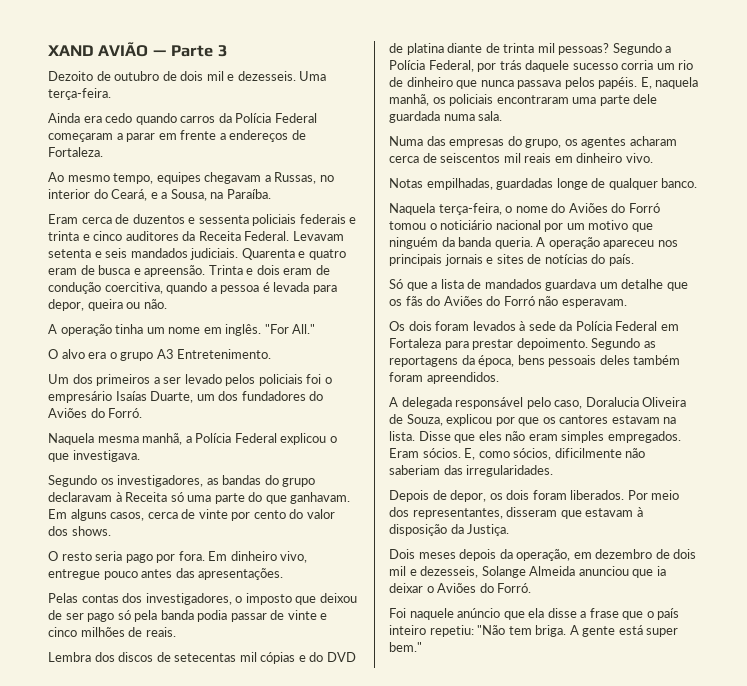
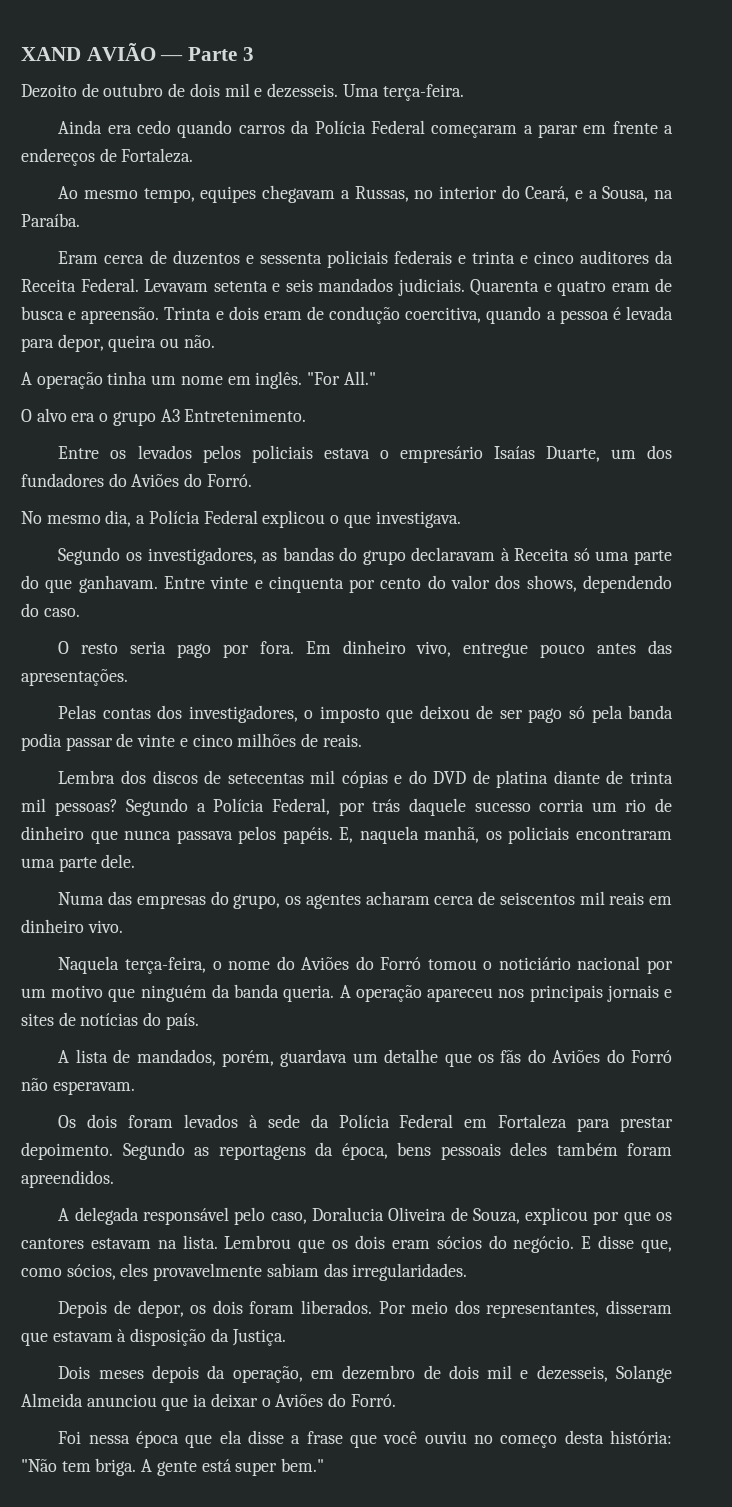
[48,374,222,386] Um dos primeiros a ser levado -> [58,445,192,459] Entre os levados
[306,374,322,384] foi -> [323,448,370,459] estava
[48,433,183,445] Naquela mesma manhã, -> [21,510,132,527] No mesmo dia,
[48,509,228,521] Em alguns casos, cerca de vinte -> [163,576,344,593] Entre vinte e cinquenta
[71,526,111,536] shows. -> [526,575,673,593] [21,603,80,617] shows, dependendo do caso.
[633,94,658,104] [389,111,503,123] dele guardada numa sala. -> [101,854,136,868] dele.
[389,178,698,190] // Notas empilhadas, guardadas longe de qualquer banco. -> (123, 926) none
[389,279,542,291] Só que a lista de mandados -> [58,1049,275,1067] A lista de mandados, porém,
[418,431,681,443] [389,448,646,460] [389,465,440,475] Disse que eles não eram simples empregados. Eram sócios. E, como sócios, dificilmente não saberiam -> [224,1235,672,1253] [21,1263,319,1281] Lembrou que os dois eram sócios do negócio. E disse que, como sócios, eles provavelmente sabiam
[409,608,501,620] naquele anúncio -> [88,1431,180,1448] nessa época
[646,608,680,620] [389,625,474,637] o país inteiro repetiu: -> [383,1430,672,1448] você ouviu no começo desta história:

